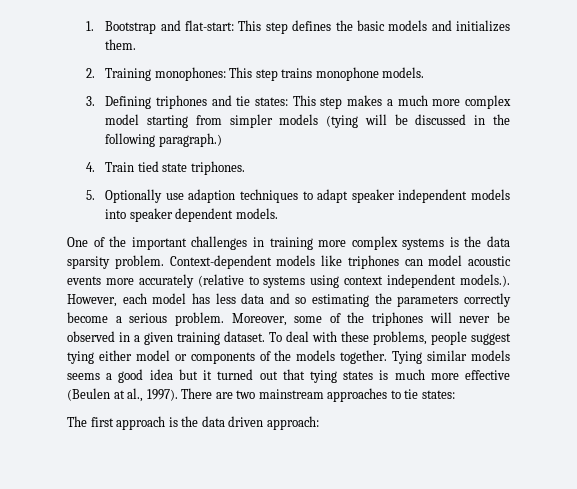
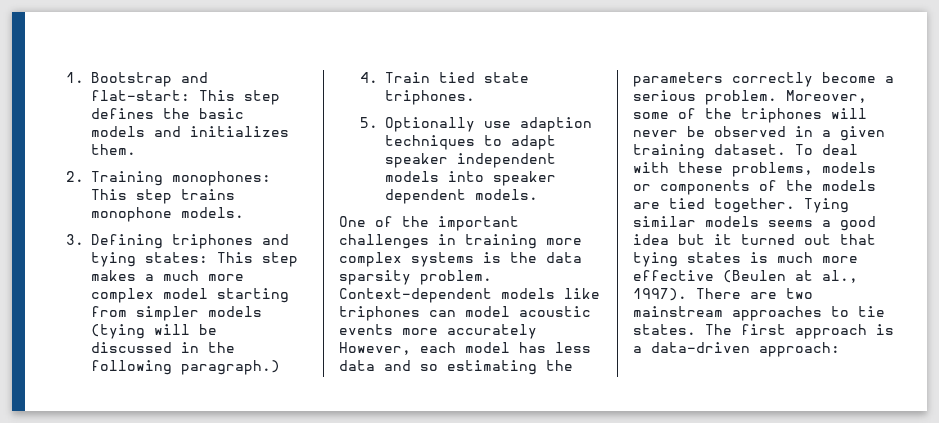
[236,96,251,106] tie -> [90,252,136,267] tying
[197,274,511,288] (relative to systems using context independent models.). -> (537, 331) none
[431,331,511,345] [67,350,170,364] people suggest tying either model -> [822,162,876,173] models
(336, 355) none -> [633,198,705,209] are tied
[421,390,455,399] states: // -> [633,324,696,335] states.
[181,416,264,427] the data driven -> [633,342,750,353] a data-driven

